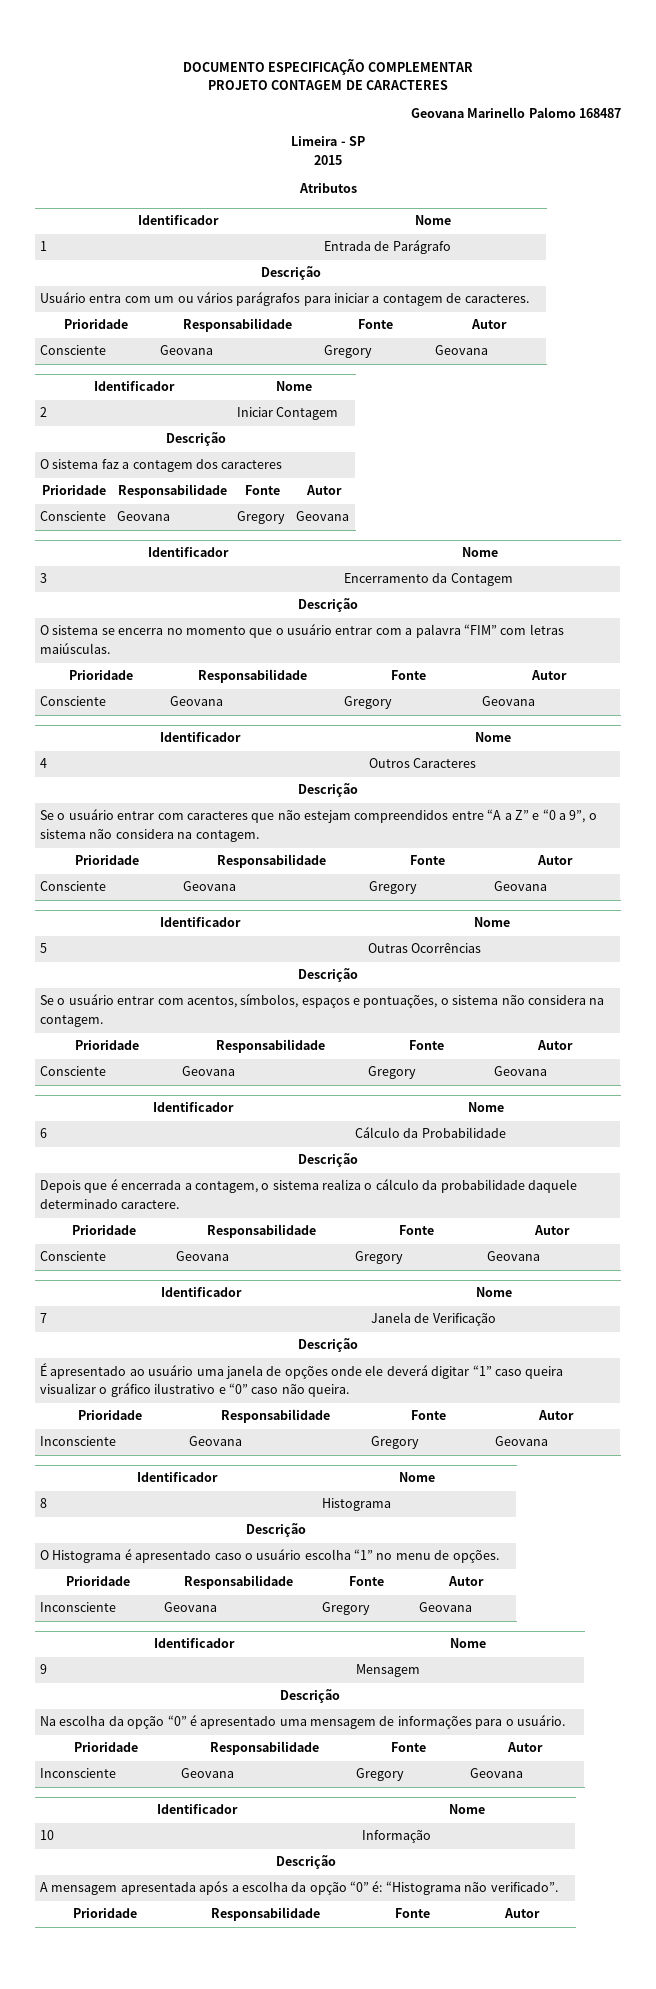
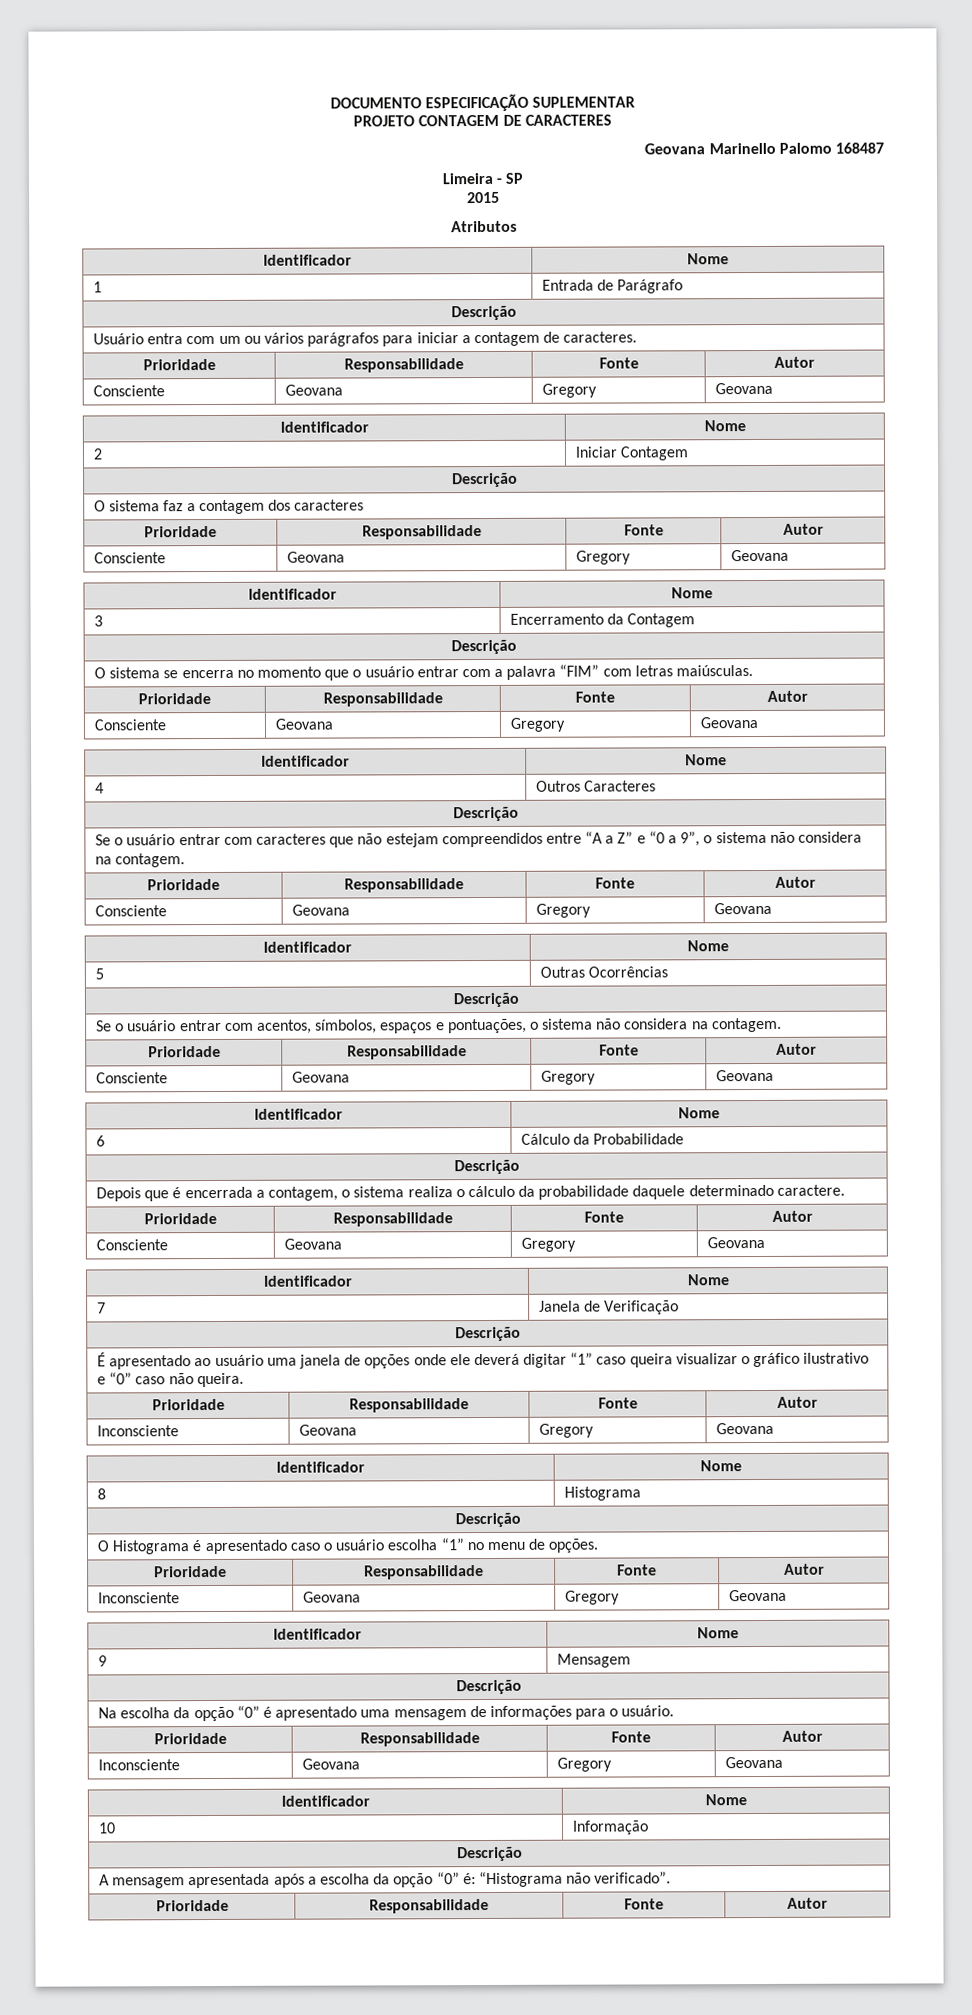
[368,62,474,72] COMPLEMENTAR -> [532,96,636,108] SUPLEMENTAR

